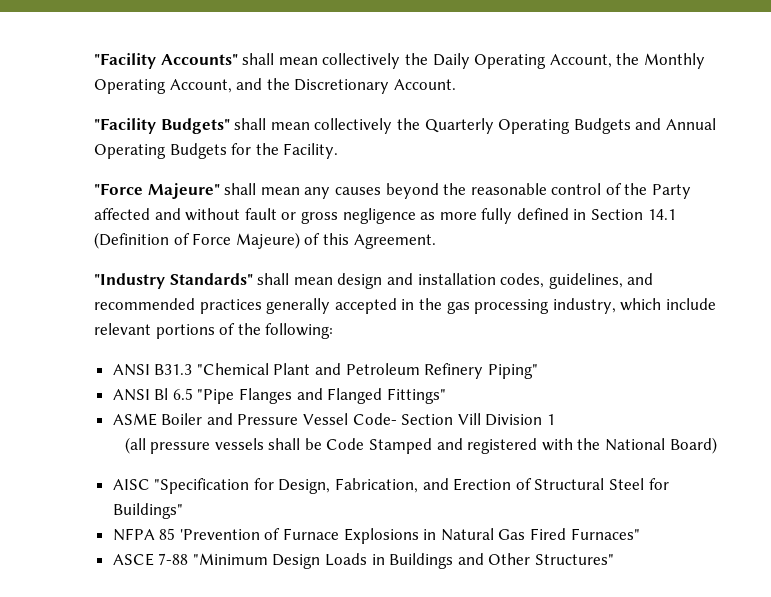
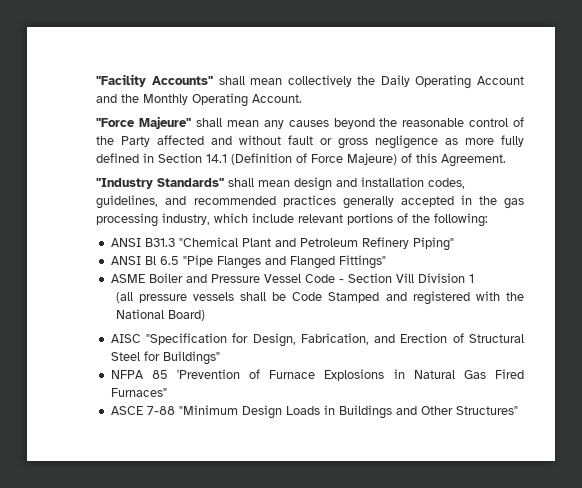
[549,54,612,68] Account, -> [477,76,524,85] [96,94,118,103] Account and
[169,78,456,94] [93,118,716,134] [93,143,339,159] Account, and the Discretionary Account. // "Facility Budgets" shall mean collectively the Quarterly Operating Budgets and Annual Operating Budgets for the Facility. -> [252,94,303,103] Account.
[352,413,397,425] Code- -> [304,274,344,283] Code -

